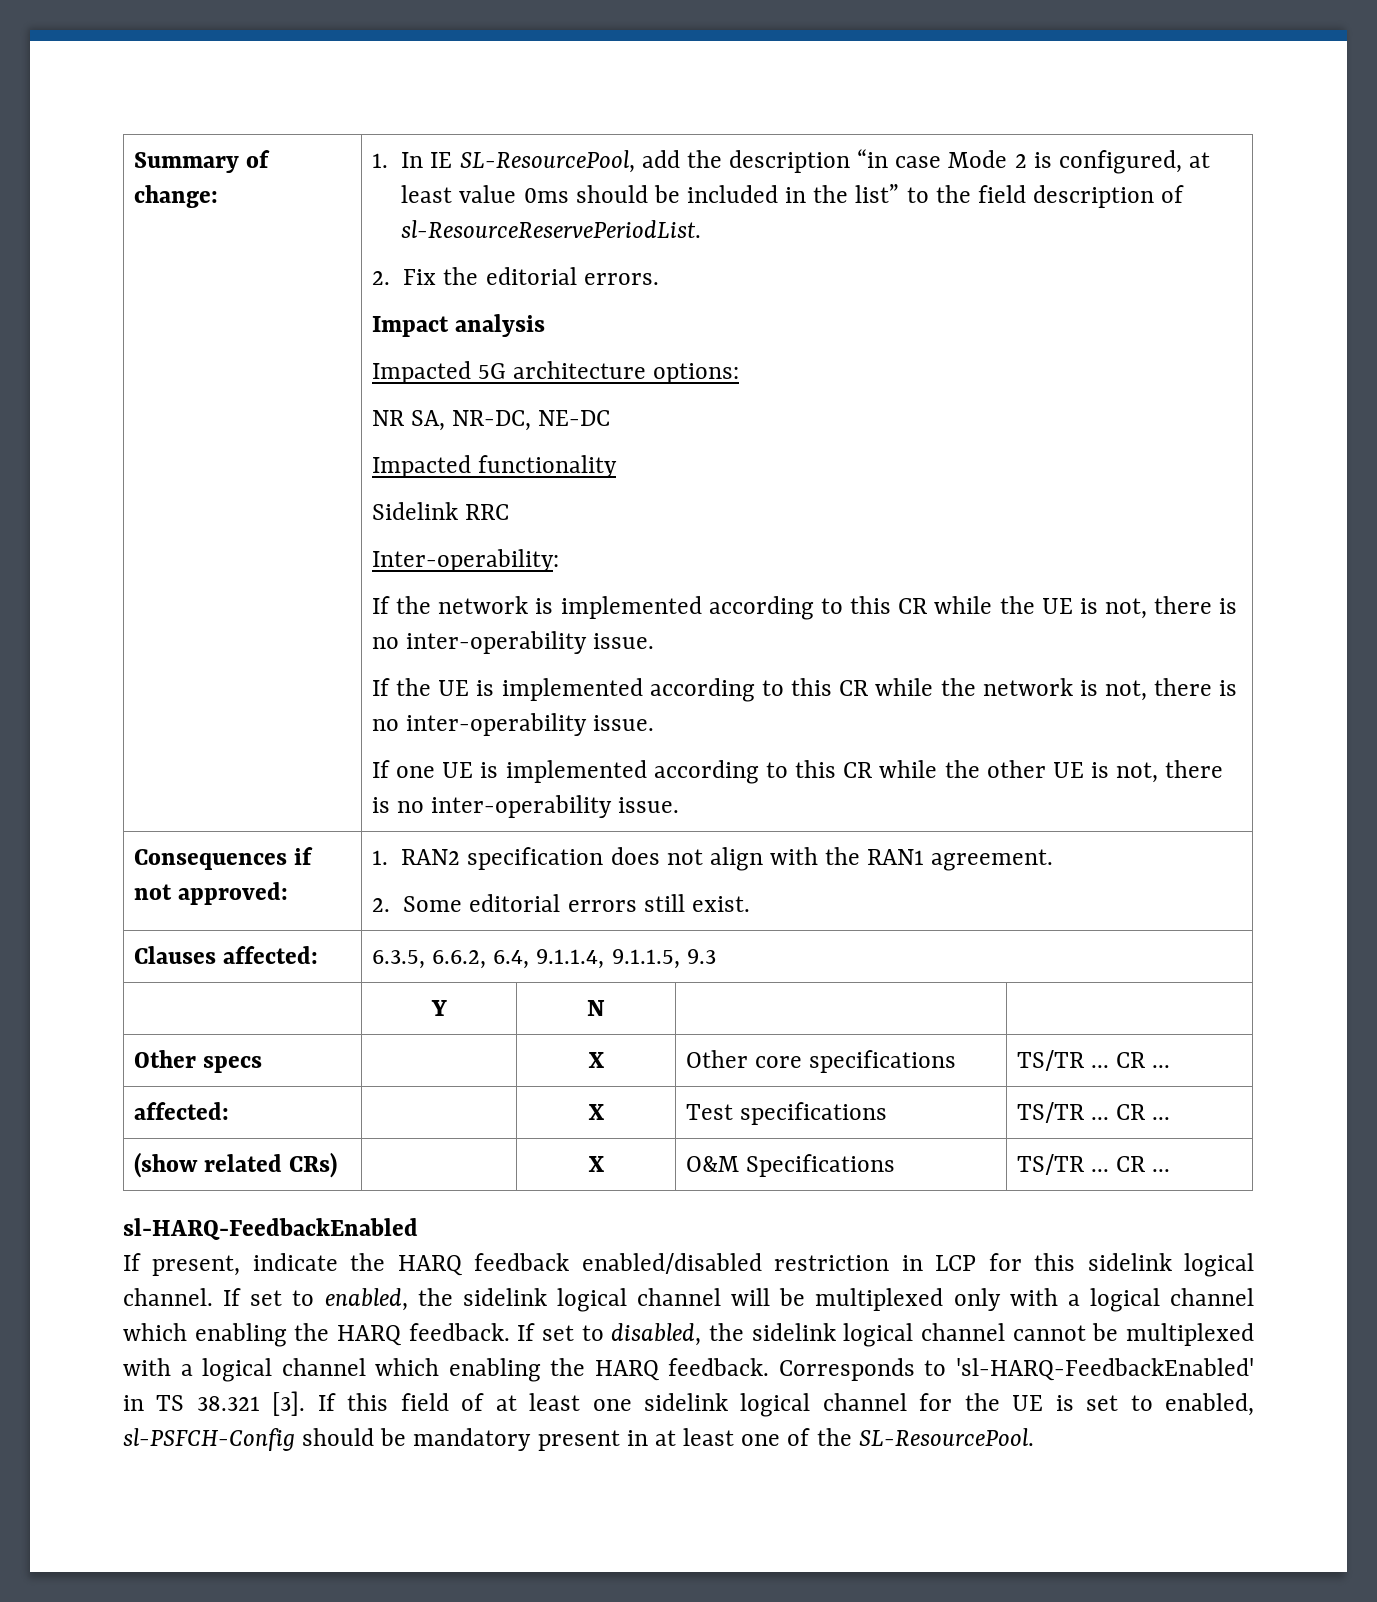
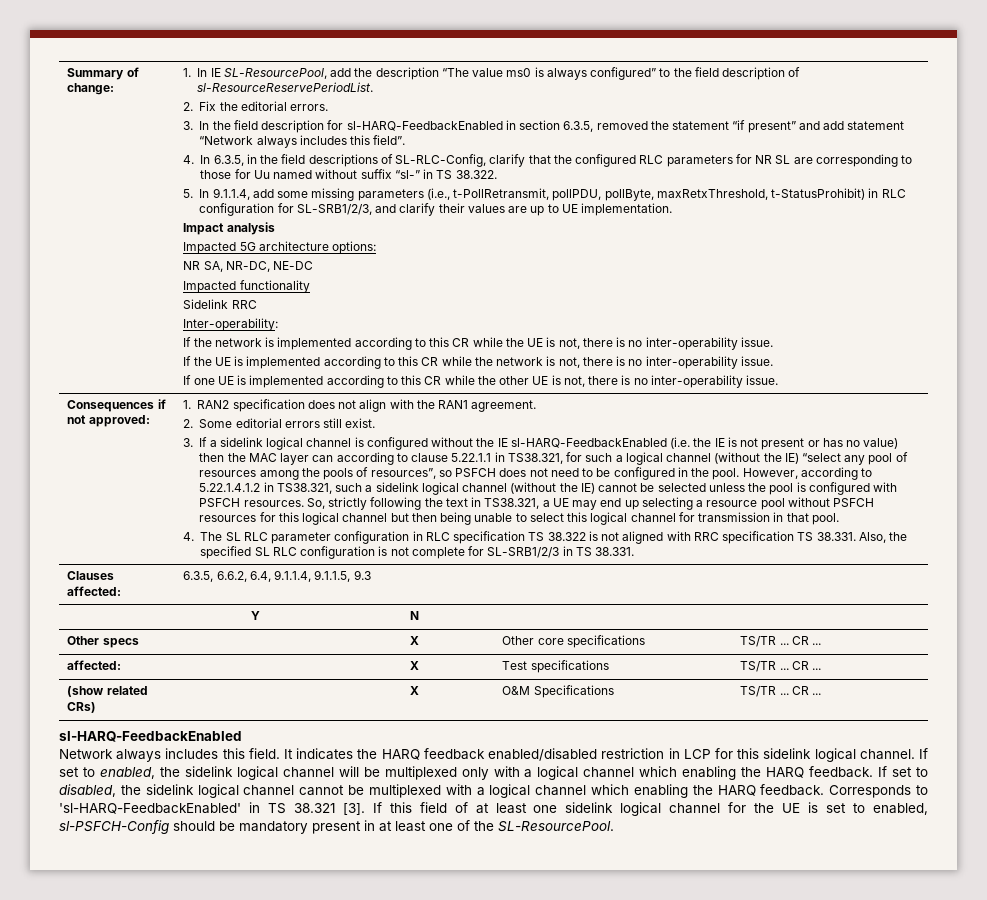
[857,149,1211,174] [401,184,900,203] “in case Mode 2 is configured, at least value 0ms should be included in the list” -> [441,67,657,80] “The value ms0 is always configured”
(659, 279) none -> [183,120,905,133] [199,135,406,148] [183,154,912,167] [200,169,497,179] [183,188,906,201] [199,203,673,216] // 3. In the field description for sl-HARQ-FeedbackEnabled in section 6.3.5, removed the statement “if present” and add statement “Network always includes this field”. // 4. In 6.3.5, in the field descriptions of SL-RLC-Config, clarify that the configured RLC parameters for NR SL are corresponding to those for Uu named without suffix “sl-” in TS 38.322. // 5. In 9.1.1.4, add some missing parameters (i.e., t-PollRetransmit, pollPDU, pollByte, maxRetxThreshold, t-StatusProhibit) in RLC configuration for SL-SRB1/2/3, and clarify their values are up to UE implementation.
(750, 904) none -> [183,437,899,450] [199,452,908,465] [199,467,872,480] [199,482,897,495] [199,497,874,510] [199,512,839,525] [183,531,907,544] [200,546,635,559] // 3. If a sidelink logical channel is configured without the IE sl-HARQ-FeedbackEnabled (i.e. the IE is not present or has no value) then the MAC layer can according to clause 5.22.1.1 in TS38.321, for such a logical channel (without the IE) “select any pool of resources among the pools of resources”, so PSFCH does not need to be configured in the pool. However, according to 5.22.1.4.1.2 in TS38.321, such a sidelink logical channel (without the IE) cannot be selected unless the pool is configured with PSFCH resources. So, strictly following the text in TS38.321, a UE may end up selecting a resource pool without PSFCH resources for this logical channel but then being unable to select this logical channel for transmission in that pool. // 4. The SL RLC parameter configuration in RLC specification TS 38.322 is not aligned with RRC specification TS 38.331. Also, the specified SL RLC configuration is not complete for SL-SRB1/2/3 in TS 38.331.
[123,1253,338,1276] If present, indicate -> [59,748,354,762] Network always includes this field. It indicates

